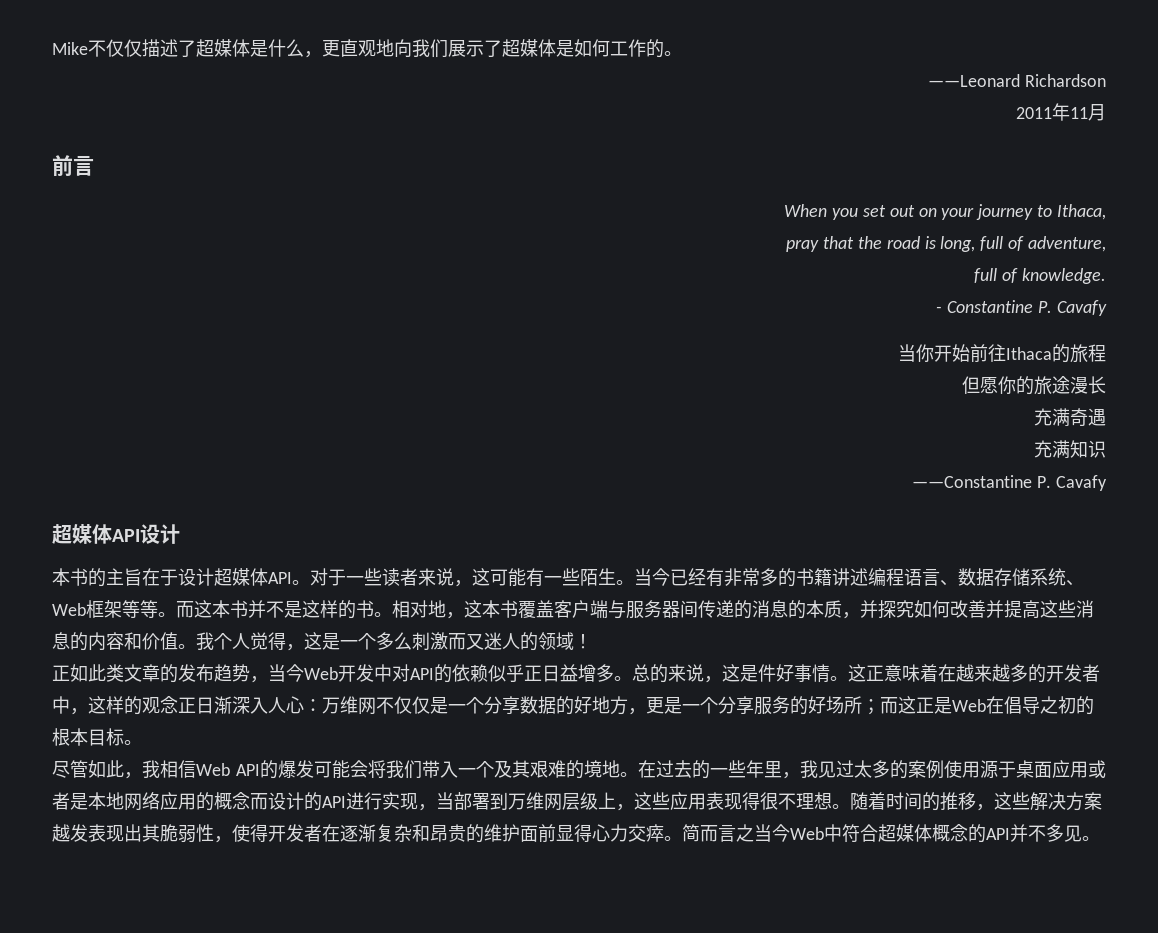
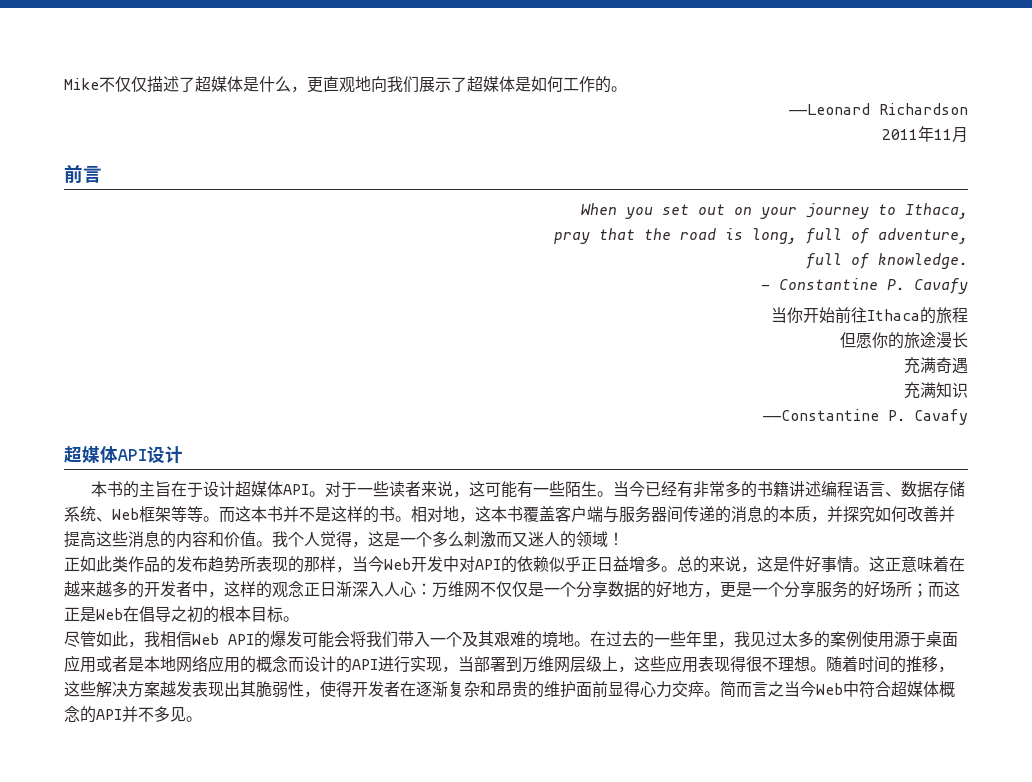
[124,664,160,682] 文章 -> [128,556,160,572] 作品
(250, 673) none -> [240,556,336,573] 所表现的那样

